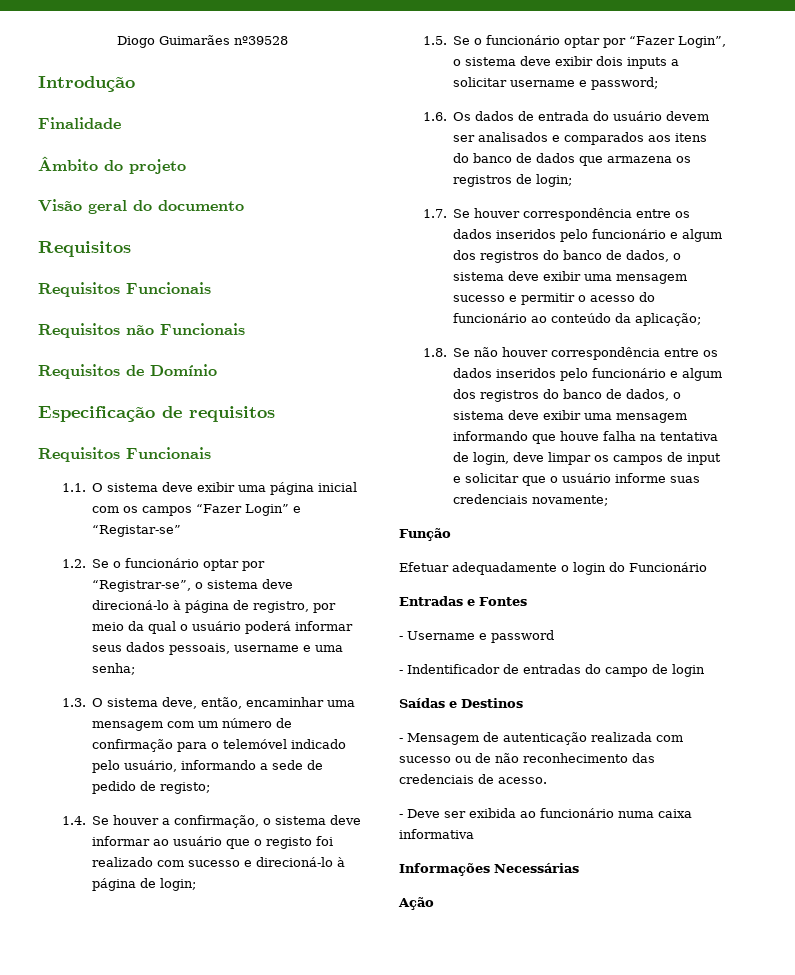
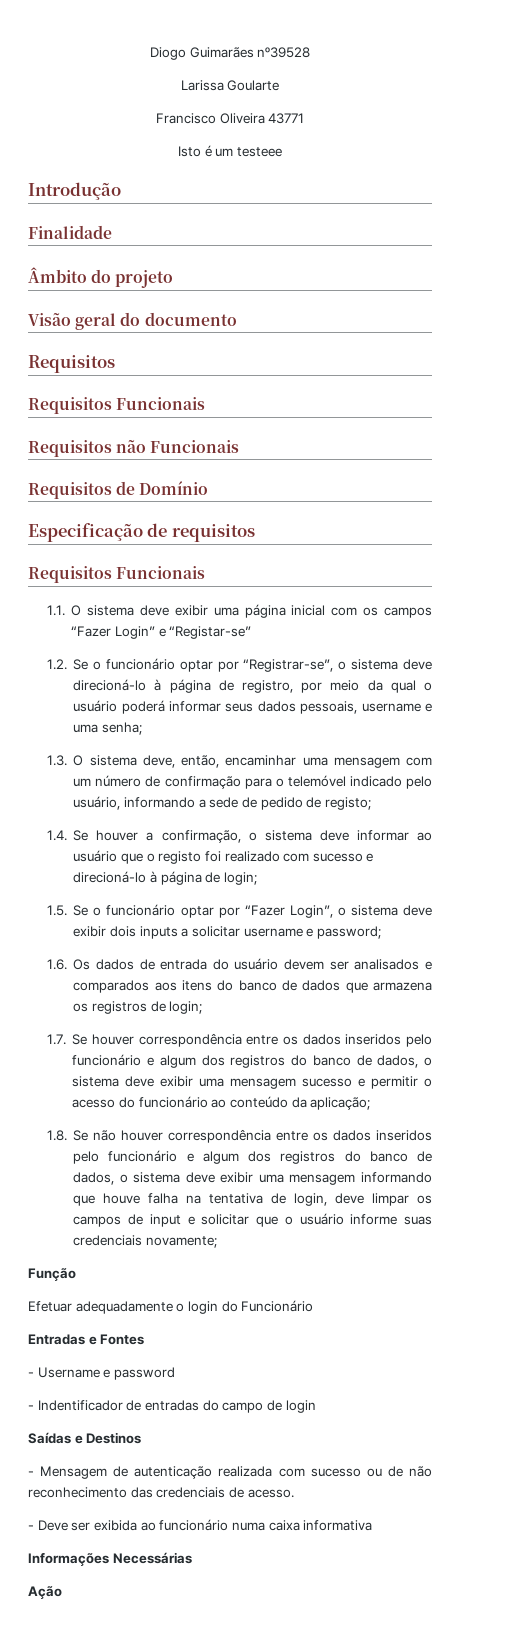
(288, 40) none -> [180,80,280,91] [155,113,305,124] [178,145,282,157] // Larissa Goularte // Francisco Oliveira 43771 // Isto é um testeee

